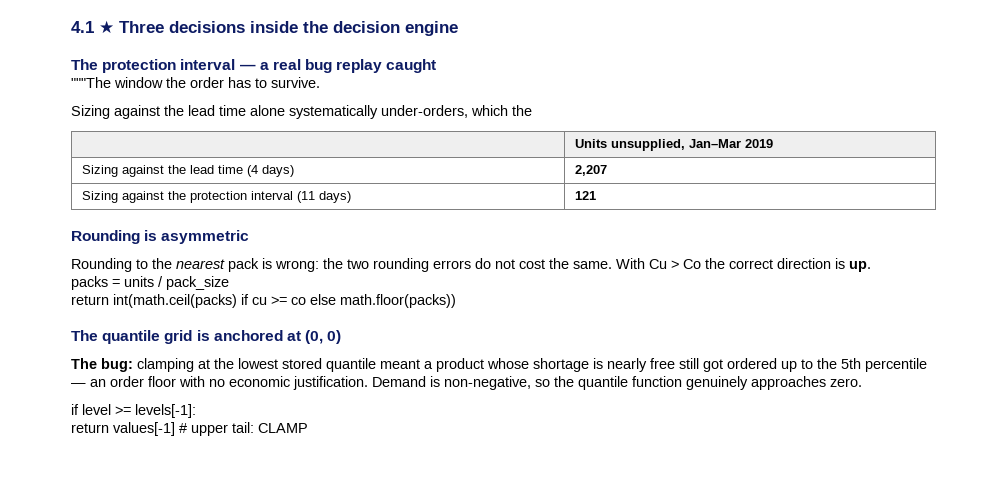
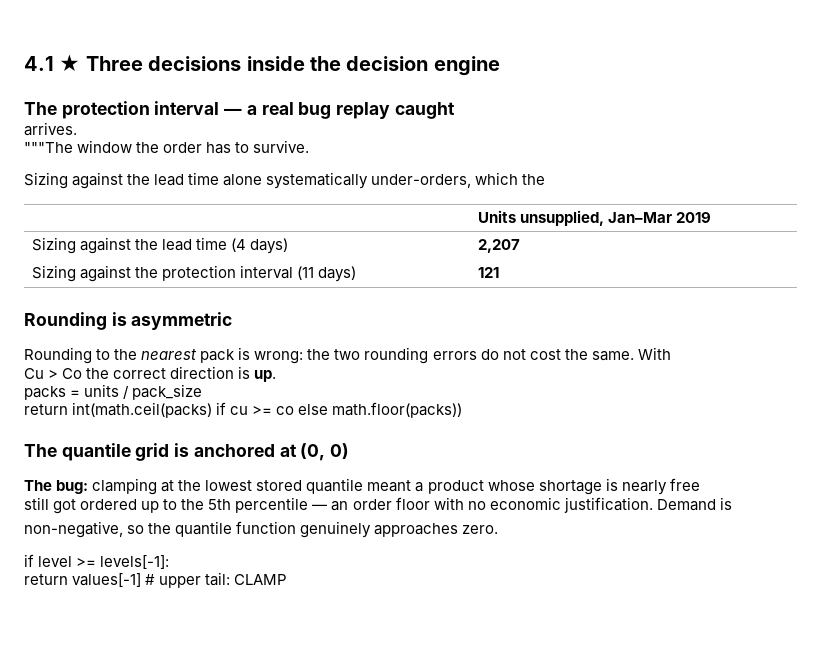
(437, 66) none -> [24,122,77,136] // arrives.
(645, 263) none -> (671, 353) //
(675, 363) none -> (700, 484) //
(440, 381) none -> (732, 503) //

